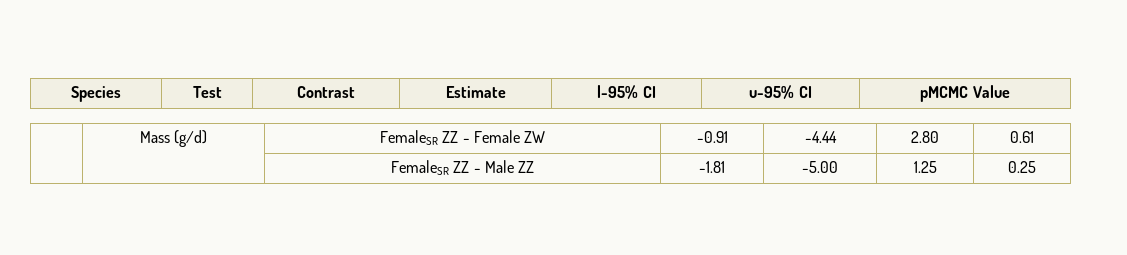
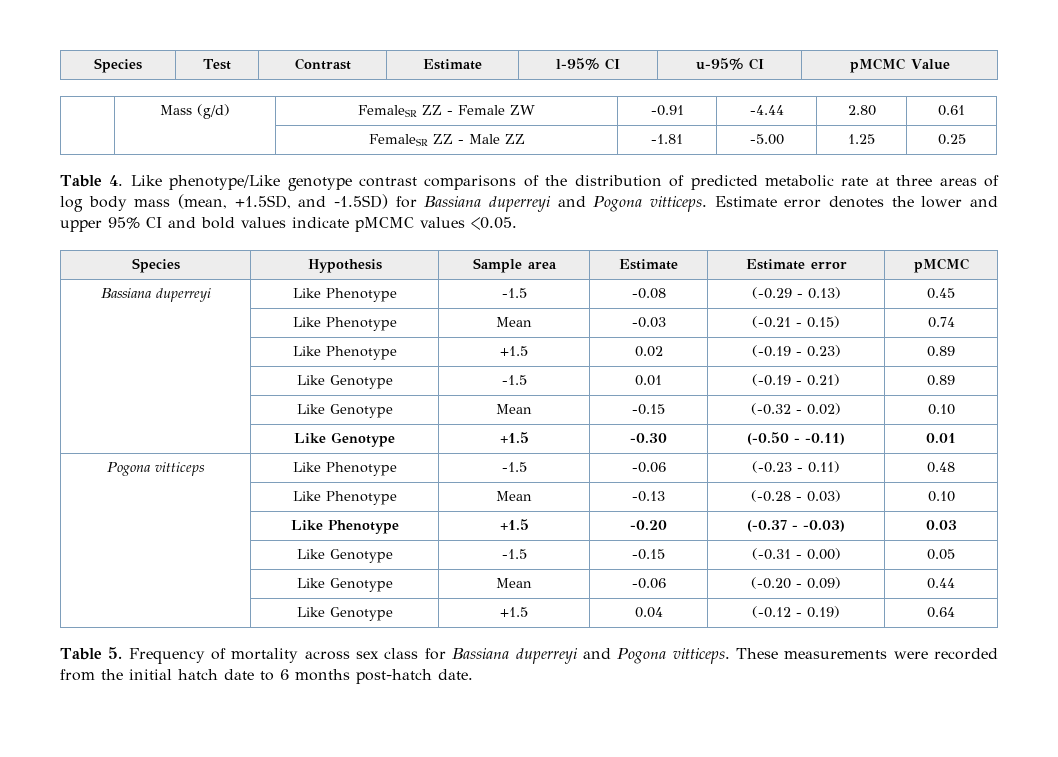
(1036, 167) none -> [60,175,999,191] [60,194,998,212] [60,217,517,232] [131,258,180,273] [307,259,382,273] [472,258,557,273] [619,259,678,270] [745,259,847,270] [913,258,969,273] [100,288,211,302] [292,288,397,302] [501,288,527,298] [631,288,666,299] [751,287,841,299] [927,288,955,299] [292,317,397,331] [496,317,532,327] [631,317,666,328] [752,316,840,328] [927,317,955,328] [292,346,397,360] [500,346,528,356] [634,346,663,357] [751,345,841,357] [927,346,955,357] [296,375,393,389] [501,375,527,385] [635,375,662,386] [752,374,840,386] [927,375,955,386] [296,404,393,418] [496,404,532,414] [632,404,665,415] [751,403,841,415] [927,404,955,415] [294,432,395,447] [499,432,529,443] [630,433,667,443] [747,432,845,445] [926,433,956,443] [107,462,205,476] [292,462,397,476] [501,462,527,472] [631,462,666,473] [752,461,840,473] [927,462,955,473] [292,491,397,505] [496,491,532,501] [632,491,665,502] [751,490,841,502] [927,491,955,502] [290,520,399,534] [499,519,529,530] [630,520,667,530] [747,520,845,532] [925,520,957,530] [296,549,393,563] [501,549,527,559] [632,549,665,560] [751,548,841,560] [927,549,955,560] [296,578,393,592] [496,578,532,588] [631,578,666,589] [751,577,841,589] [927,578,955,589] [296,607,393,621] [500,607,528,617] [634,607,663,618] [752,606,840,618] [927,607,955,618] [60,647,999,664] [60,669,473,684] // Table 4. Like phenotype/Like genotype contrast comparisons of the distribution of predicted metabolic rate at three areas of log body mass (mean, +1.5SD, and -1.5SD) for Bassiana duperreyi and Pogona vitticeps. Estimate error denotes the lower and upper 95% CI and bold values indicate pMCMC values <0.05. // Species | Hypothesis | Sample area | Estimate | Estimate error | pMCMC // Bassiana duperreyi | Like Phenotype | -1.5 | -0.08 | (-0.29 - 0.13) | 0.45 // | Like Phenotype | Mean | -0.03 | (-0.21 - 0.15) | 0.74 // | Like Phenotype | +1.5 | 0.02 | (-0.19 - 0.23) | 0.89 // | Like Genotype | -1.5 | 0.01 | (-0.19 - 0.21) | 0.89 // | Like Genotype | Mean | -0.15 | (-0.32 - 0.02) | 0.10 // | Like Genotype | +1.5 | -0.30 | (-0.50 - -0.11) | 0.01 // Pogona vitticeps | Like Phenotype | -1.5 | -0.06 | (-0.23 - 0.11) | 0.48 // | Like Phenotype | Mean | -0.13 | (-0.28 - 0.03) | 0.10 // | Like Phenotype | +1.5 | -0.20 | (-0.37 - -0.03) | 0.03 // | Like Genotype | -1.5 | -0.15 | (-0.31 - 0.00) | 0.05 // | Like Genotype | Mean | -0.06 | (-0.20 - 0.09) | 0.44 // | Like Genotype | +1.5 | 0.04 | (-0.12 - 0.19) | 0.64 // Table 5. Frequency of mortality across sex class for Bassiana duperreyi and Pogona vitticeps. These measurements were recorded from the initial hatch date to 6 months post-hatch date.

